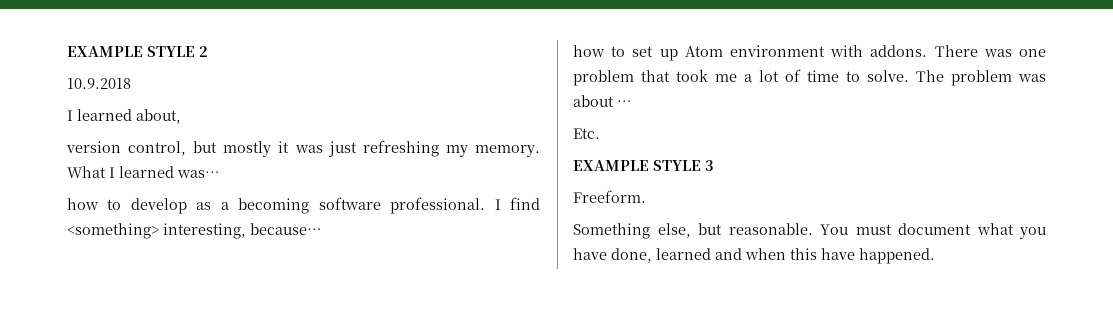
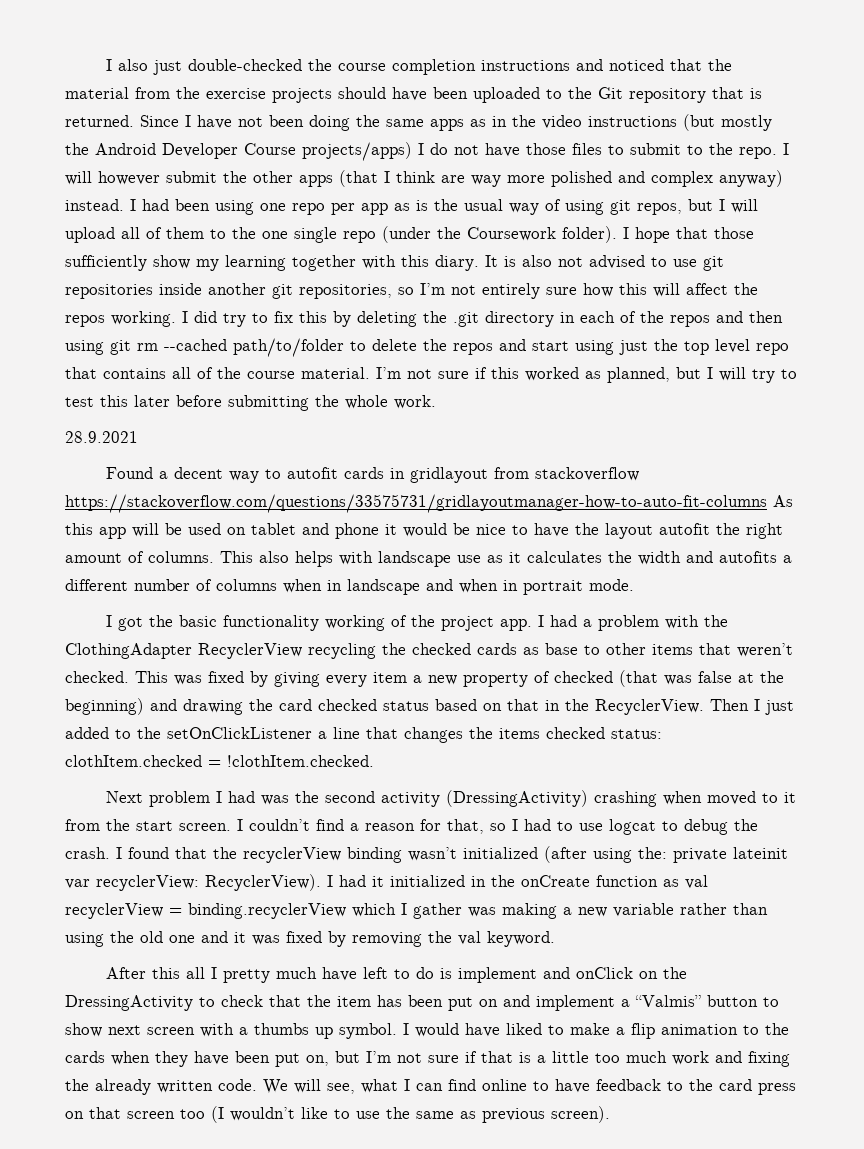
[67,46,208,57] [67,78,131,89] [67,109,181,124] [66,140,540,157] [67,166,220,178] [67,197,541,214] [67,223,322,239] [573,45,1046,61] [573,69,1046,86] [573,95,632,107] [573,128,600,139] [573,160,714,171] [573,190,646,203] [573,223,1046,239] [573,248,935,264] EXAMPLE STYLE 2 // 10.9.2018 // I learned about, // version control, but mostly it was just refreshing my memory. What I learned was… // how to develop as a becoming software professional. I find <something> interesting, because… // how to set up Atom environment with addons. There was one problem that took me a lot of time to solve. The problem was about … // Etc. // EXAMPLE STYLE 3 // Freeform. // Something else, but reasonable. You must document what you have done, learned and when this have happened. -> [105,59,732,75] [65,87,762,103] [65,114,772,131] [65,142,789,161] [65,170,783,187] [65,199,758,215] [65,226,754,243] [65,255,724,271] [65,283,758,299] [65,311,783,327] [65,338,789,357] [65,367,797,383] [65,395,436,411] [65,431,138,443] [105,467,639,483] [65,494,793,513] [65,523,783,539] [65,551,792,567] [65,579,634,595] [105,615,728,631] [65,643,793,659] [65,670,784,687] [65,698,794,715] [65,727,662,743] [65,755,374,767] [105,790,796,807] [65,819,758,835] [65,846,788,863] [65,874,708,891] [65,903,768,919] [65,931,555,947] [105,967,687,983] [65,995,779,1011] [65,1023,789,1039] [65,1051,790,1067] [65,1079,796,1095] [65,1106,610,1123] I also just double-checked the course completion instructions and noticed that the material from the exercise projects should have been uploaded to the Git repository that is returned. Since I have not been doing the same apps as in the video instructions (but mostly the Android Developer Course projects/apps) I do not have those files to submit to the repo. I will however submit the other apps (that I think are way more polished and complex anyway) instead. I had been using one repo per app as is the usual way of using git repos, but I will upload all of them to the one single repo (under the Coursework folder). I hope that those sufficiently show my learning together with this diary. It is also not advised to use git repositories inside another git repositories, so I’m not entirely sure how this will affect the repos working. I did try to fix this by deleting the .git directory in each of the repos and then using git rm --cached path/to/folder to delete the repos and start using just the top level repo that contains all of the course material. I’m not sure if this worked as planned, but I will try to test this later before submitting the whole work. // 28.9.2021 // Found a decent way to autofit cards in gridlayout from stackoverflow https://stackoverflow.com/questions/33575731/gridlayoutmanager-how-to-auto-fit-columns As this app will be used on tablet and phone it would be nice to have the layout autofit the right amount of columns. This also helps with landscape use as it calculates the width and autofits a different number of columns when in landscape and when in portrait mode. // I got the basic functionality working of the project app. I had a problem with the ClothingAdapter RecyclerView recycling the checked cards as base to other items that weren’t checked. This was fixed by giving every item a new property of checked (that was false at the beginning) and drawing the card checked status based on that in the RecyclerView. Then I just added to the setOnClickListener a line that changes the items checked status: clothItem.checked = !clothItem.checked. // Next problem I had was the second activity (DressingActivity) crashing when moved to it from the start screen. I couldn’t find a reason for that, so I had to use logcat to debug the crash. I found that the recyclerView binding wasn’t initialized (after using the: private lateinit var recyclerView: RecyclerView). I had it initialized in the onCreate function as val recyclerView = binding.recyclerView which I gather was making a new variable rather than using the old one and it was fixed by removing the val keyword. // After this all I pretty much have left to do is implement and onClick on the DressingActivity to check that the item has been put on and implement a “Valmis” button to show next screen with a thumbs up symbol. I would have liked to make a flip animation to the cards when they have been put on, but I’m not sure if that is a little too much work and fixing the already written code. We will see, what I can find online to have feedback to the card press on that screen too (I wouldn’t like to use the same as previous screen).

